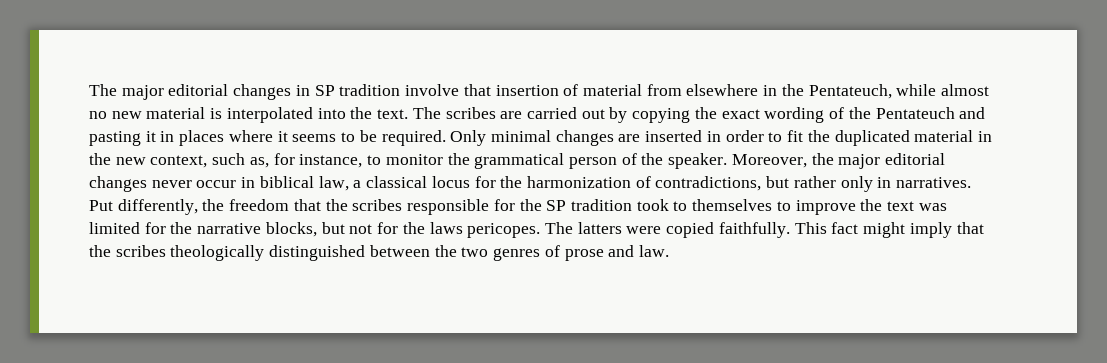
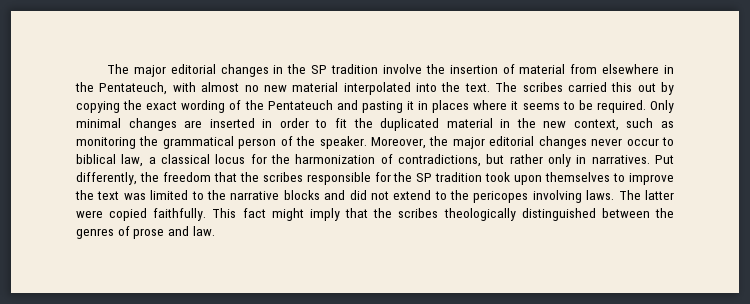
(310, 90) none -> [287,64,307,74] the
[463,84,491,96] that -> [425,64,445,74] the
[896,84,937,96] while -> [172,82,196,92] with
[210,108,223,119] is -> (339, 87) none
[500,107,577,119] are carried -> [567,82,633,92] carried this
[249,153,443,168] as, for instance, to monitor -> [661,121,674,128] [76,137,136,149] as monitoring
[241,177,256,188] in -> [662,137,675,146] to
[673,201,688,211] to -> [514,175,543,185] upon
[144,222,166,234] for -> [191,191,204,200] to
[265,222,622,238] blocks, but not for the laws pericopes. The latters -> [283,190,675,203] blocks and did not extend to the pericopes involving laws. The latter
[461,247,489,257] two -> (674, 213) none

